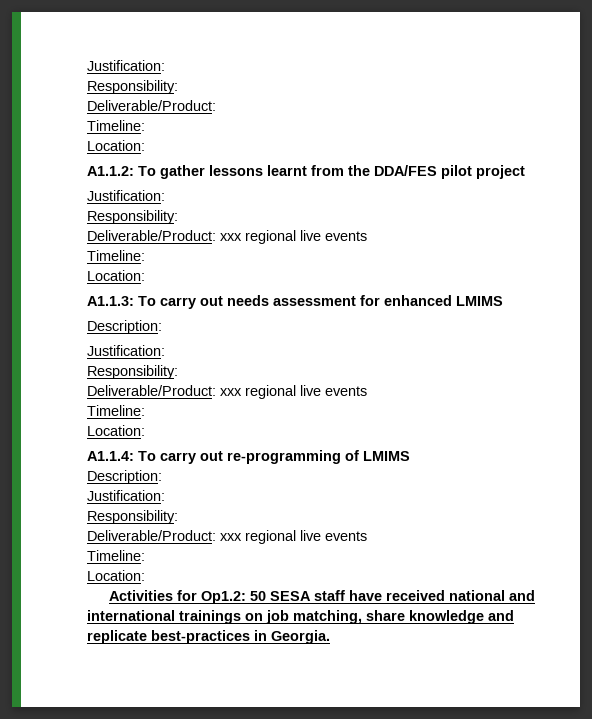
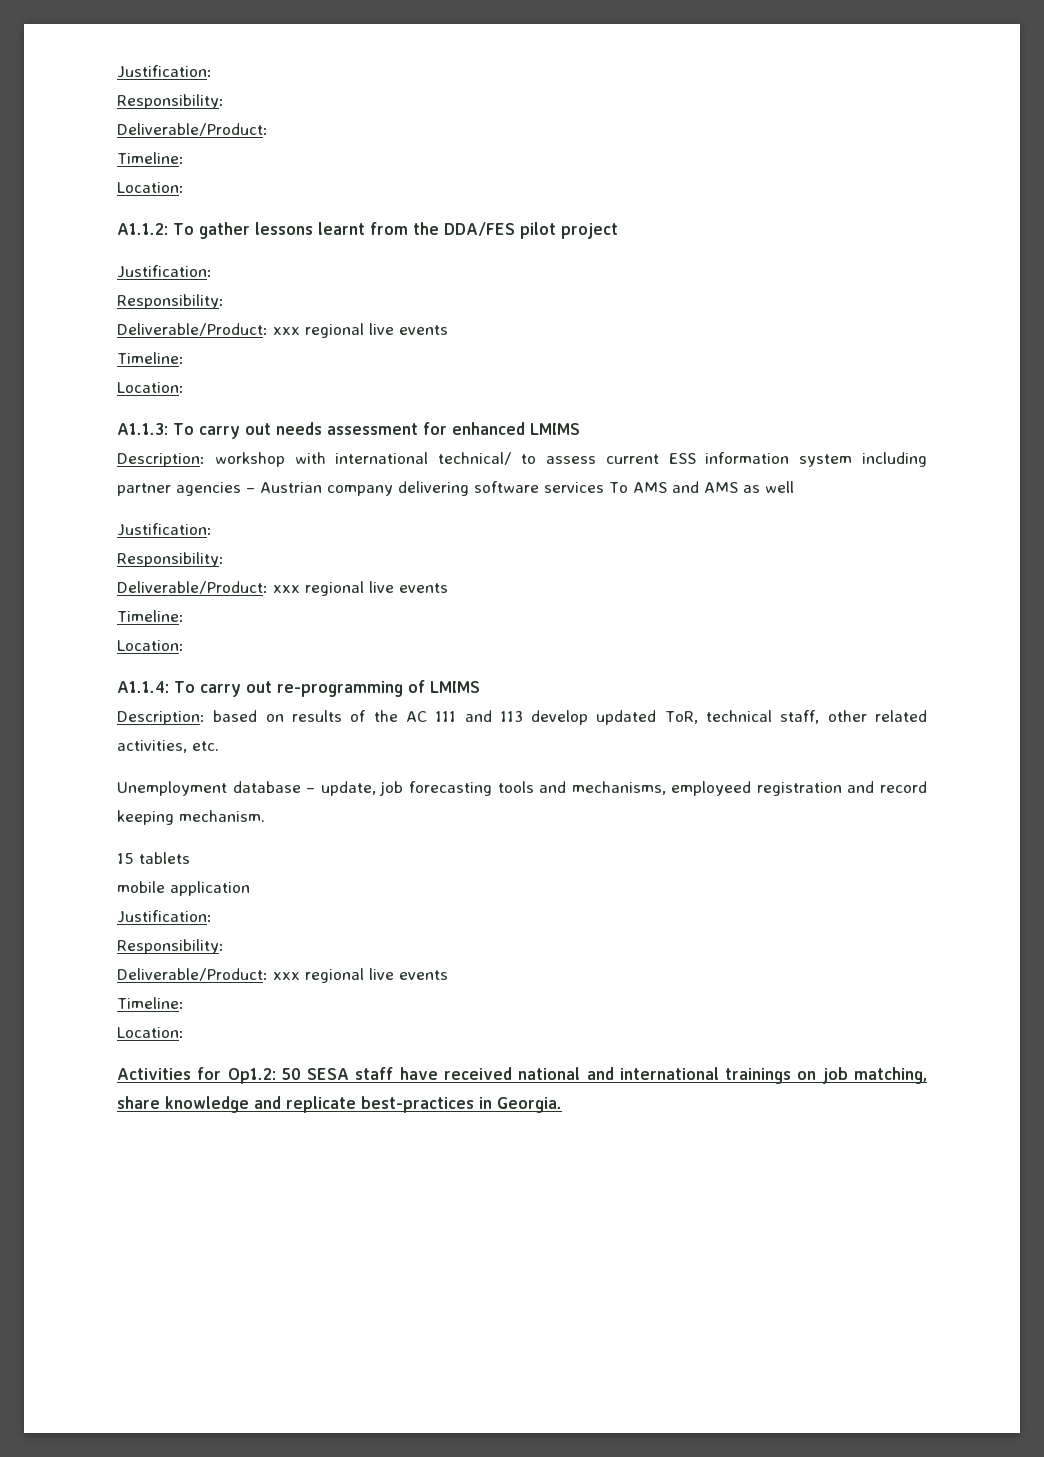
(162, 327) none -> [214,452,928,467] [117,481,794,496] workshop with international technical/ to assess current ESS information system including partner agencies – Austrian company delivering software services To AMS and AMS as well
(162, 477) none -> [213,710,927,725] [117,740,219,753] [117,781,927,796] [117,810,265,825] [117,852,190,864] [117,881,250,896] based on results of the AC 111 and 113 develop updated ToR, technical staff, other related activities, etc. // Unemployment database – update, job forecasting tools and mechanisms, employeed registration and record keeping mechanism. // 15 tablets // mobile application

